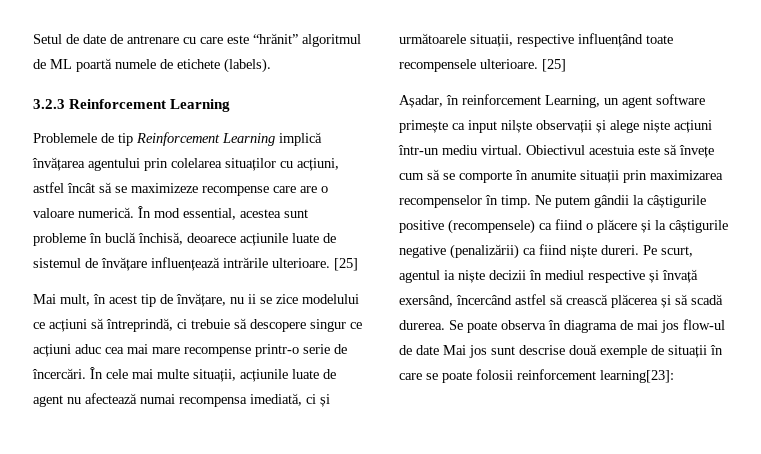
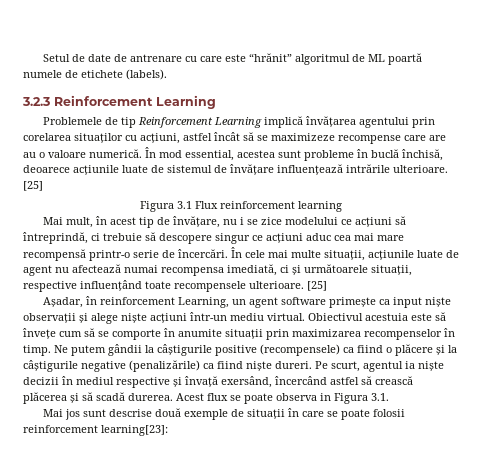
[171,158,222,168] colelarea -> [23,133,71,141] corelarea
(317, 189) none -> [23,152,36,158] au
(358, 264) none -> [140,201,342,212] // Figura 3.1 Flux reinforcement learning
[248,294,256,304] ii -> [240,217,245,225] i
[184,347,251,357] recompense -> [23,249,86,261] recompensă
[501,120,532,133] nilște -> [425,297,452,307] niște
[450,244,519,259] (penalizării) -> [129,360,200,372] (penalizările)
[449,319,725,333] [399,345,439,355] Se poate observa în diagrama de mai jos flow-ul de date -> [176,393,389,404] Acest flux se poate observa in Figura 3.1. //

